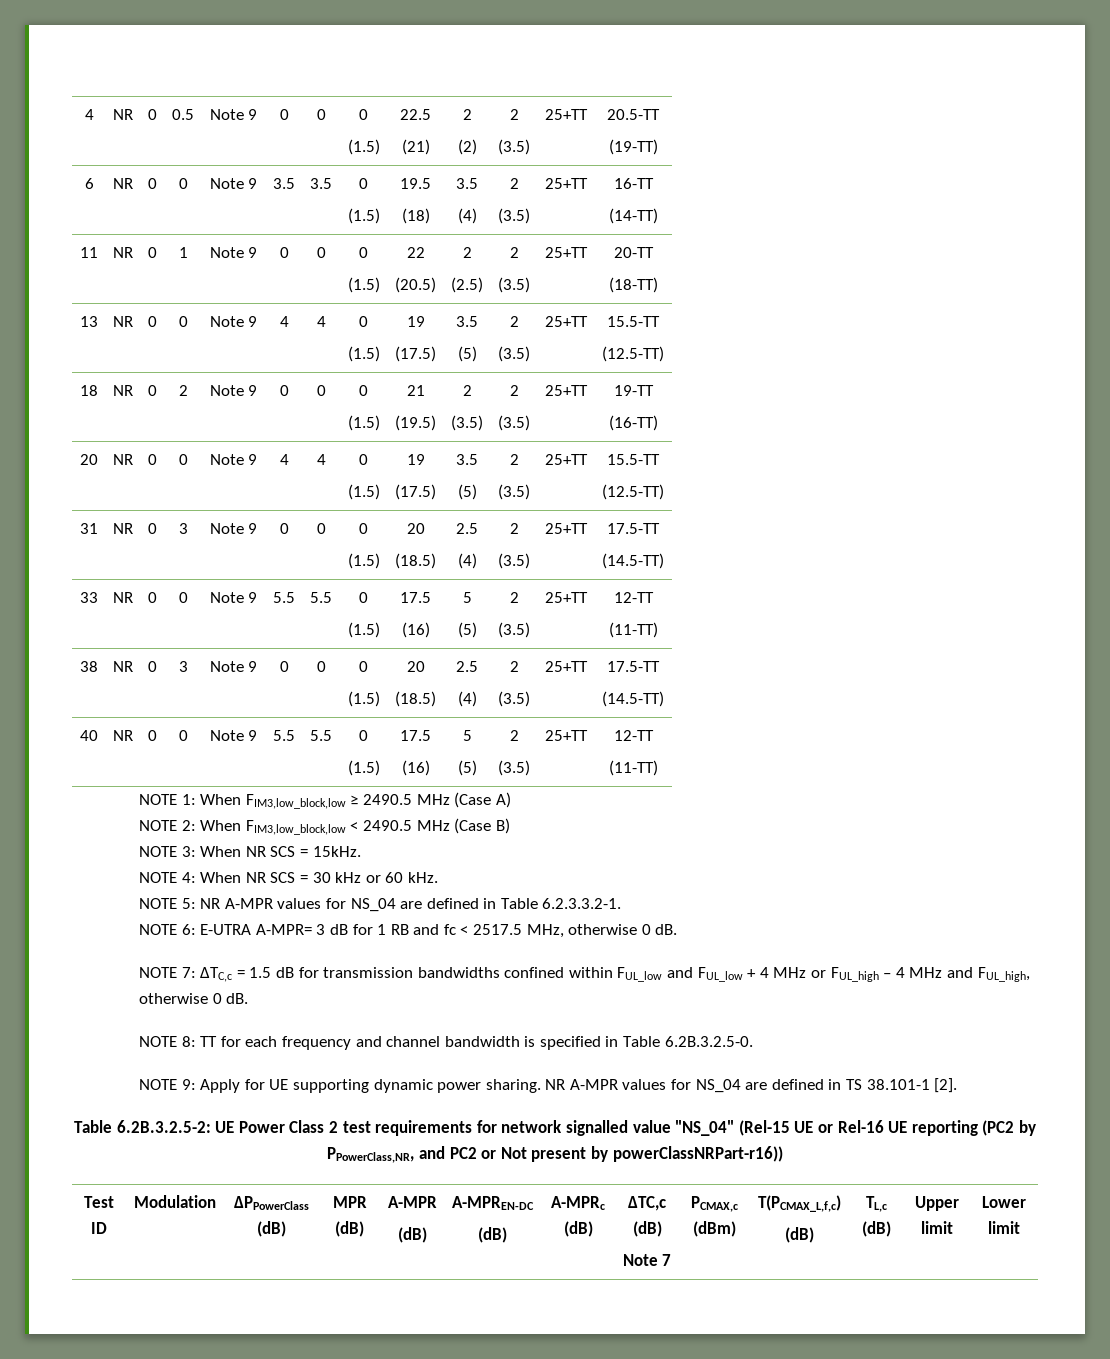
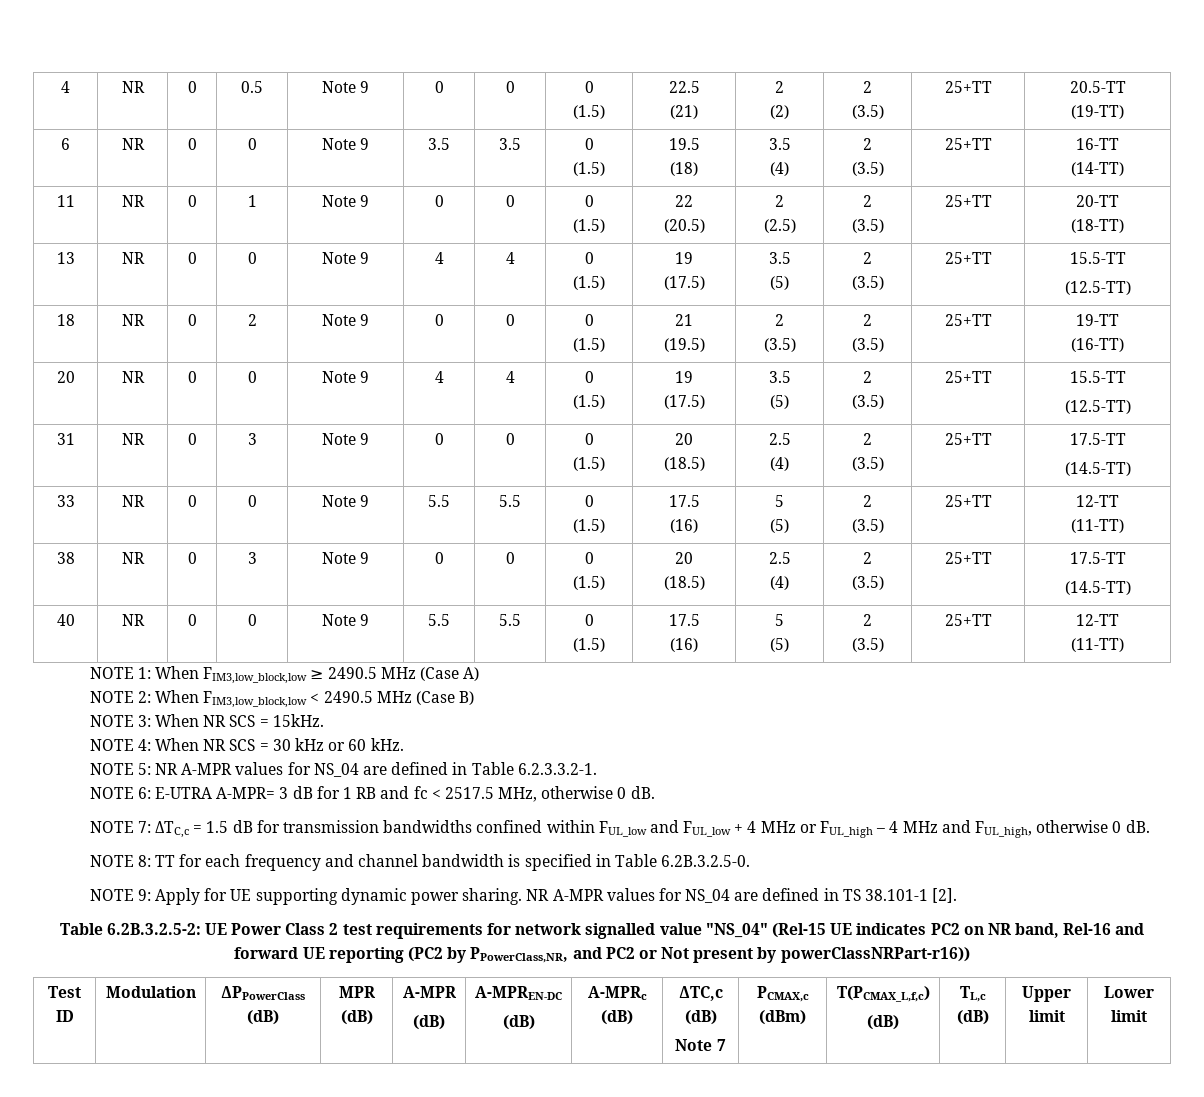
[817,1120,884,1133] or Rel-16 -> [856,923,1145,938] [234,947,299,959] indicates PC2 on NR band, Rel-16 and forward

